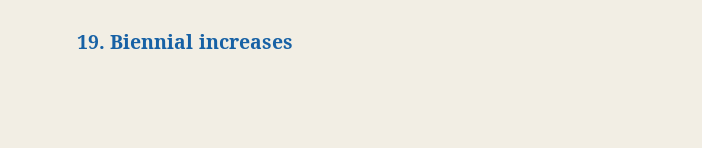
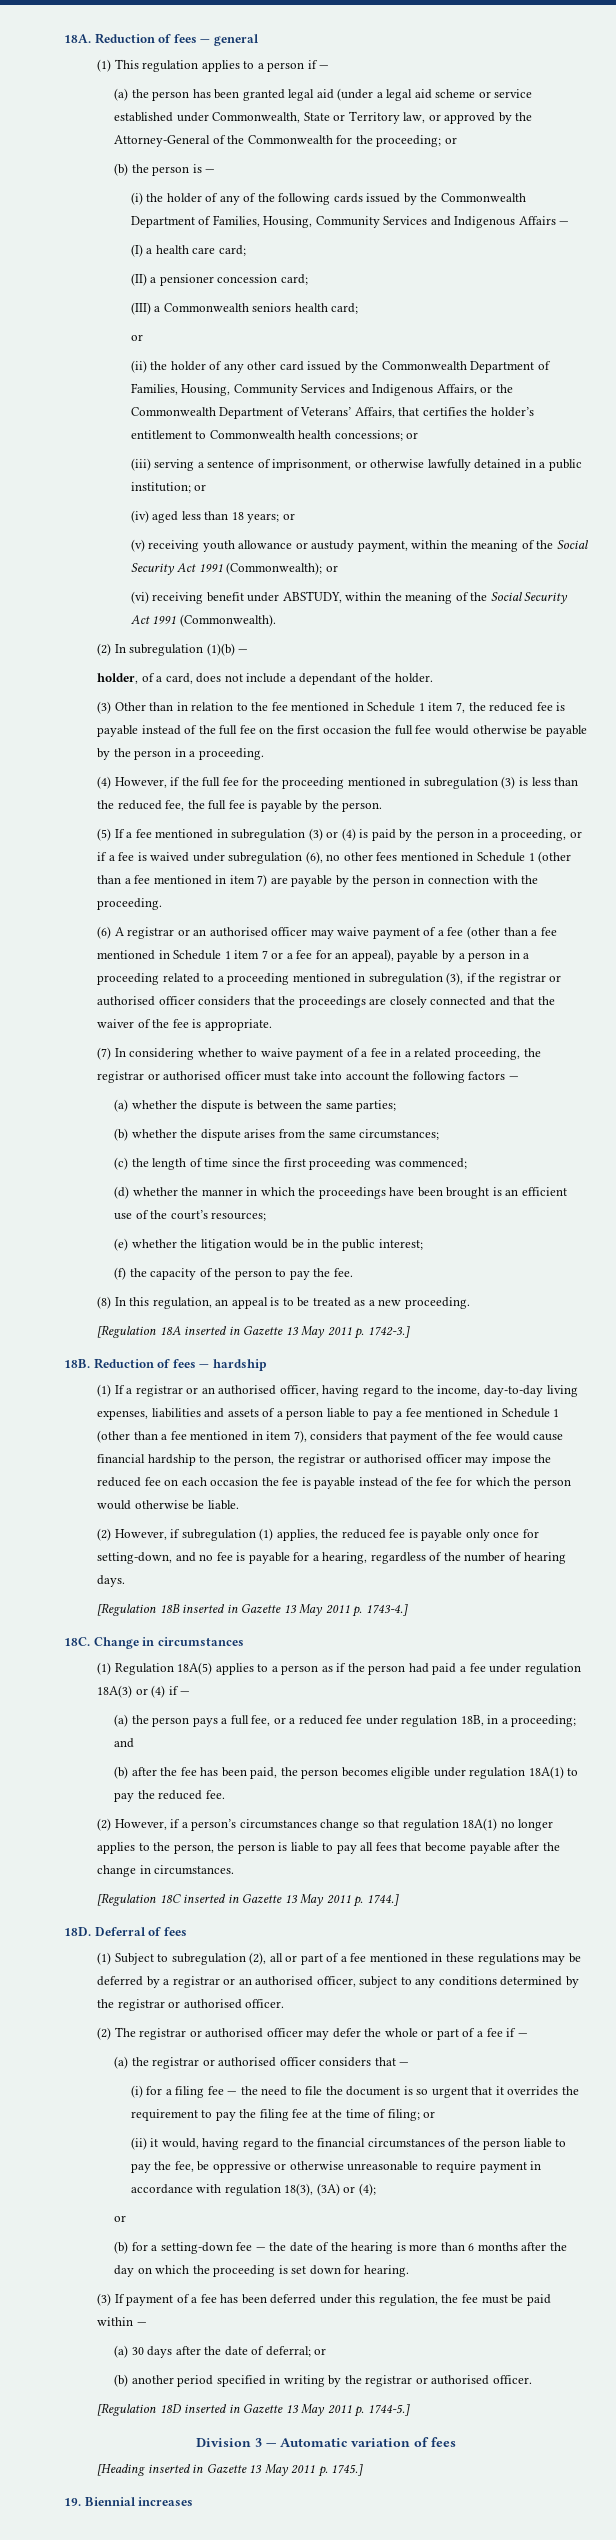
(77, 42) none -> [64,33,259,46] [97,59,330,72] [114,88,533,101] [114,111,533,124] [114,135,457,147] [114,163,216,176] [130,192,526,205] [130,215,570,228] [130,244,246,257] [130,273,308,286] [130,302,359,315] [130,334,143,341] [130,360,551,373] [130,383,513,396] [130,407,534,419] [130,430,419,441] [130,458,582,471] [130,482,207,493] [130,510,295,523] [130,539,589,552] [130,562,338,575] [130,591,569,604] [130,614,276,627] [97,643,249,656] [97,673,433,685] [97,701,566,714] [97,725,587,737] [97,748,264,760] [97,776,579,789] [97,800,383,812] [97,828,582,841] [97,851,572,864] [97,874,539,887] [97,898,163,910] [97,926,557,939] [97,949,530,962] [97,972,562,985] [97,996,555,1008] [97,1019,272,1031] [97,1047,541,1060] [97,1071,519,1083] [114,1099,397,1112] [114,1128,440,1141] [114,1157,468,1170] [114,1186,567,1199] [114,1210,267,1221] [114,1238,423,1251] [114,1267,353,1280] [97,1296,471,1309] [97,1325,410,1339] [64,1358,267,1371] [97,1384,578,1397] [97,1408,560,1420] [97,1430,564,1443] [97,1454,552,1466] [97,1477,571,1489] [97,1500,239,1510] [97,1528,540,1541] [97,1552,566,1564] [97,1575,126,1587] [97,1603,408,1617] [64,1637,244,1649] [97,1662,581,1675] [97,1685,191,1698] [114,1714,577,1727] [114,1738,135,1748] [114,1766,579,1779] [114,1790,225,1802] [97,1818,554,1831] [97,1842,560,1854] [97,1865,235,1877] [97,1893,399,1907] [64,1927,187,1936] [97,1952,581,1965] [97,1976,580,1988] [97,1999,285,2011] [97,2027,528,2040] [114,2056,410,2069] [130,2085,579,2098] [130,2109,436,2121] [130,2137,567,2150] [130,2161,542,2173] [130,2183,376,2196] [114,2215,127,2222] [114,2241,567,2254] [114,2265,409,2277] [97,2293,551,2306] [97,2317,147,2326] [114,2345,327,2358] [114,2374,532,2387] [97,2403,410,2417] [195,2437,456,2447] [97,2464,364,2477] 18A. Reduction of fees — general // (1) This regulation applies to a person if — // (a) the person has been granted legal aid (under a legal aid scheme or service established under Commonwealth, State or Territory law, or approved by the Attorney-General of the Commonwealth for the proceeding; or // (b) the person is — // (i) the holder of any of the following cards issued by the Commonwealth Department of Families, Housing, Community Services and Indigenous Affairs — // (I) a health care card; // (II) a pensioner concession card; // (III) a Commonwealth seniors health card; // or // (ii) the holder of any other card issued by the Commonwealth Department of Families, Housing, Community Services and Indigenous Affairs, or the Commonwealth Department of Veterans’ Affairs, that certifies the holder’s entitlement to Commonwealth health concessions; or // (iii) serving a sentence of imprisonment, or otherwise lawfully detained in a public institution; or // (iv) aged less than 18 years; or // (v) receiving youth allowance or austudy payment, within the meaning of the Social Security Act 1991 (Commonwealth); or // (vi) receiving benefit under ABSTUDY, within the meaning of the Social Security Act 1991 (Commonwealth). // (2) In subregulation (1)(b) — // holder, of a card, does not include a dependant of the holder. // (3) Other than in relation to the fee mentioned in Schedule 1 item 7, the reduced fee is payable instead of the full fee on the first occasion the full fee would otherwise be payable by the person in a proceeding. // (4) However, if the full fee for the proceeding mentioned in subregulation (3) is less than the reduced fee, the full fee is payable by the person. // (5) If a fee mentioned in subregulation (3) or (4) is paid by the person in a proceeding, or if a fee is waived under subregulation (6), no other fees mentioned in Schedule 1 (other than a fee mentioned in item 7) are payable by the person in connection with the proceeding. // (6) A registrar or an authorised officer may waive payment of a fee (other than a fee mentioned in Schedule 1 item 7 or a fee for an appeal), payable by a person in a proceeding related to a proceeding mentioned in subregulation (3), if the registrar or authorised officer considers that the proceedings are closely connected and that the waiver of the fee is appropriate. // (7) In considering whether to waive payment of a fee in a related proceeding, the registrar or authorised officer must take into account the following factors — // (a) whether the dispute is between the same parties; // (b) whether the dispute arises from the same circumstances; // (c) the length of time since the first proceeding was commenced; // (d) whether the manner in which the proceedings have been brought is an efficient use of the court’s resources; // (e) whether the litigation would be in the public interest; // (f) the capacity of the person to pay the fee. // (8) In this regulation, an appeal is to be treated as a new proceeding. // [Regulation 18A inserted in Gazette 13 May 2011 p. 1742-3.] // 18B. Reduction of fees — hardship // (1) If a registrar or an authorised officer, having regard to the income, day-to-day living expenses, liabilities and assets of a person liable to pay a fee mentioned in Schedule 1 (other than a fee mentioned in item 7), considers that payment of the fee would cause financial hardship to the person, the registrar or authorised officer may impose the reduced fee on each occasion the fee is payable instead of the fee for which the person would otherwise be liable. // (2) However, if subregulation (1) applies, the reduced fee is payable only once for setting-down, and no fee is payable for a hearing, regardless of the number of hearing days. // [Regulation 18B inserted in Gazette 13 May 2011 p. 1743-4.] // 18C. Change in circumstances // (1) Regulation 18A(5) applies to a person as if the person had paid a fee under regulation 18A(3) or (4) if — // (a) the person pays a full fee, or a reduced fee under regulation 18B, in a proceeding; and // (b) after the fee has been paid, the person becomes eligible under regulation 18A(1) to pay the reduced fee. // (2) However, if a person’s circumstances change so that regulation 18A(1) no longer applies to the person, the person is liable to pay all fees that become payable after the change in circumstances. // [Regulation 18C inserted in Gazette 13 May 2011 p. 1744.] // 18D. Deferral of fees // (1) Subject to subregulation (2), all or part of a fee mentioned in these regulations may be deferred by a registrar or an authorised officer, subject to any conditions determined by the registrar or authorised officer. // (2) The registrar or authorised officer may defer the whole or part of a fee if — // (a) the registrar or authorised officer considers that — // (i) for a filing fee — the need to file the document is so urgent that it overrides the requirement to pay the filing fee at the time of filing; or // (ii) it would, having regard to the financial circumstances of the person liable to pay the fee, be oppressive or otherwise unreasonable to require payment in accordance with regulation 18(3), (3A) or (4); // or // (b) for a setting-down fee — the date of the hearing is more than 6 months after the day on which the proceeding is set down for hearing. // (3) If payment of a fee has been deferred under this regulation, the fee must be paid within — // (a) 30 days after the date of deferral; or // (b) another period specified in writing by the registrar or authorised officer. // [Regulation 18D inserted in Gazette 13 May 2011 p. 1744-5.] // Division 3 — Automatic variation of fees // [Heading inserted in Gazette 13 May 2011 p. 1745.] //

